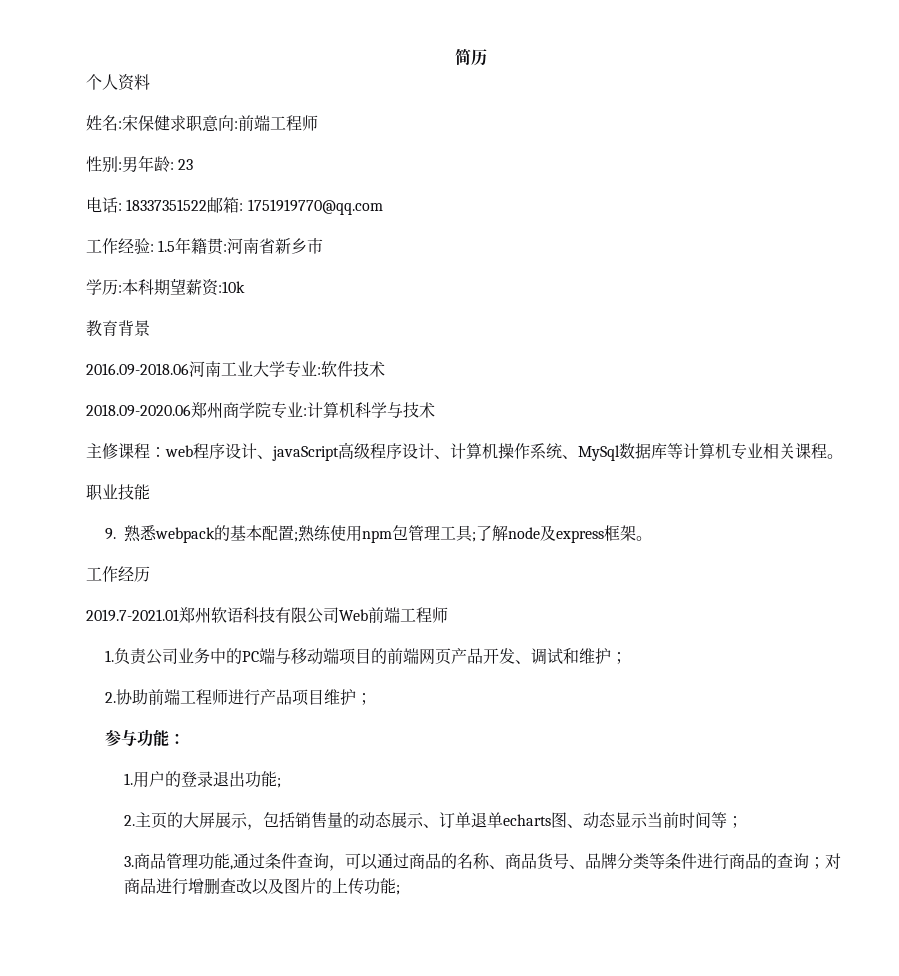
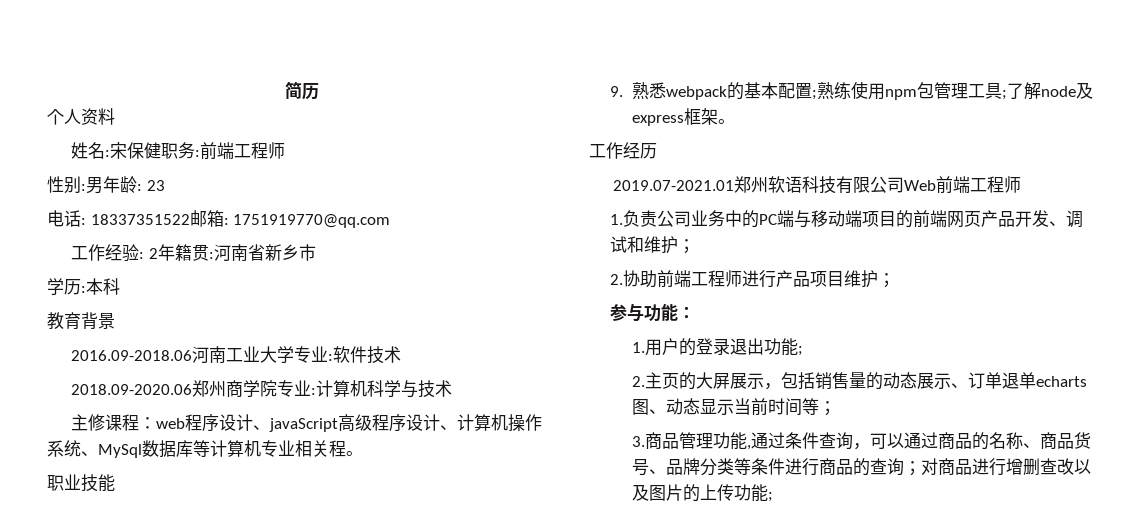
[170,115,234,132] 求职意向 -> [160,142,195,159] 职务
[158,240,176,252] 1.5 -> [148,248,158,259] 2
[154,278,245,296] 期望薪资:10k -> (120, 286) none
[795,443,811,459] 课 -> (329, 448) none
[86,609,179,622] 2019.7-2021.01 -> [612,180,734,191] 2019.07-2021.01

